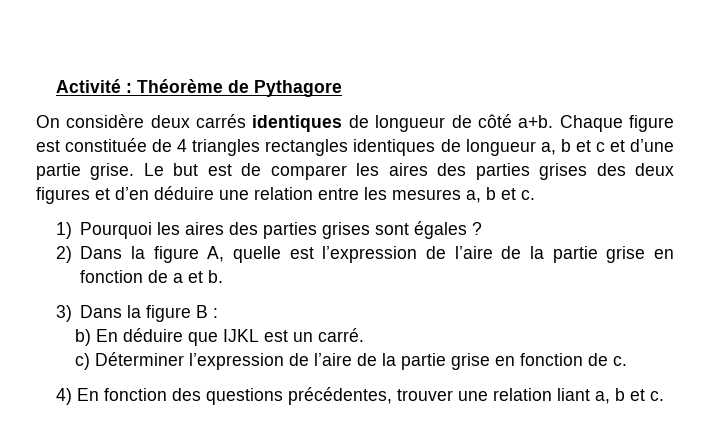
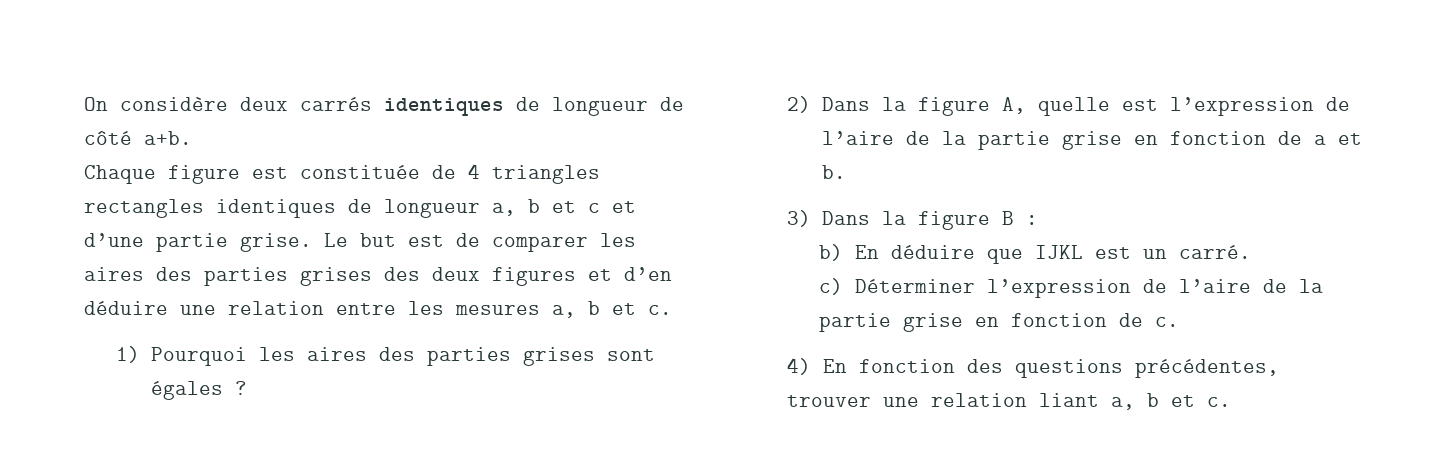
[55,79,342,97] Activité : Théorème de Pythagore // -> (84, 104) none
(554, 121) none -> (192, 138) //

